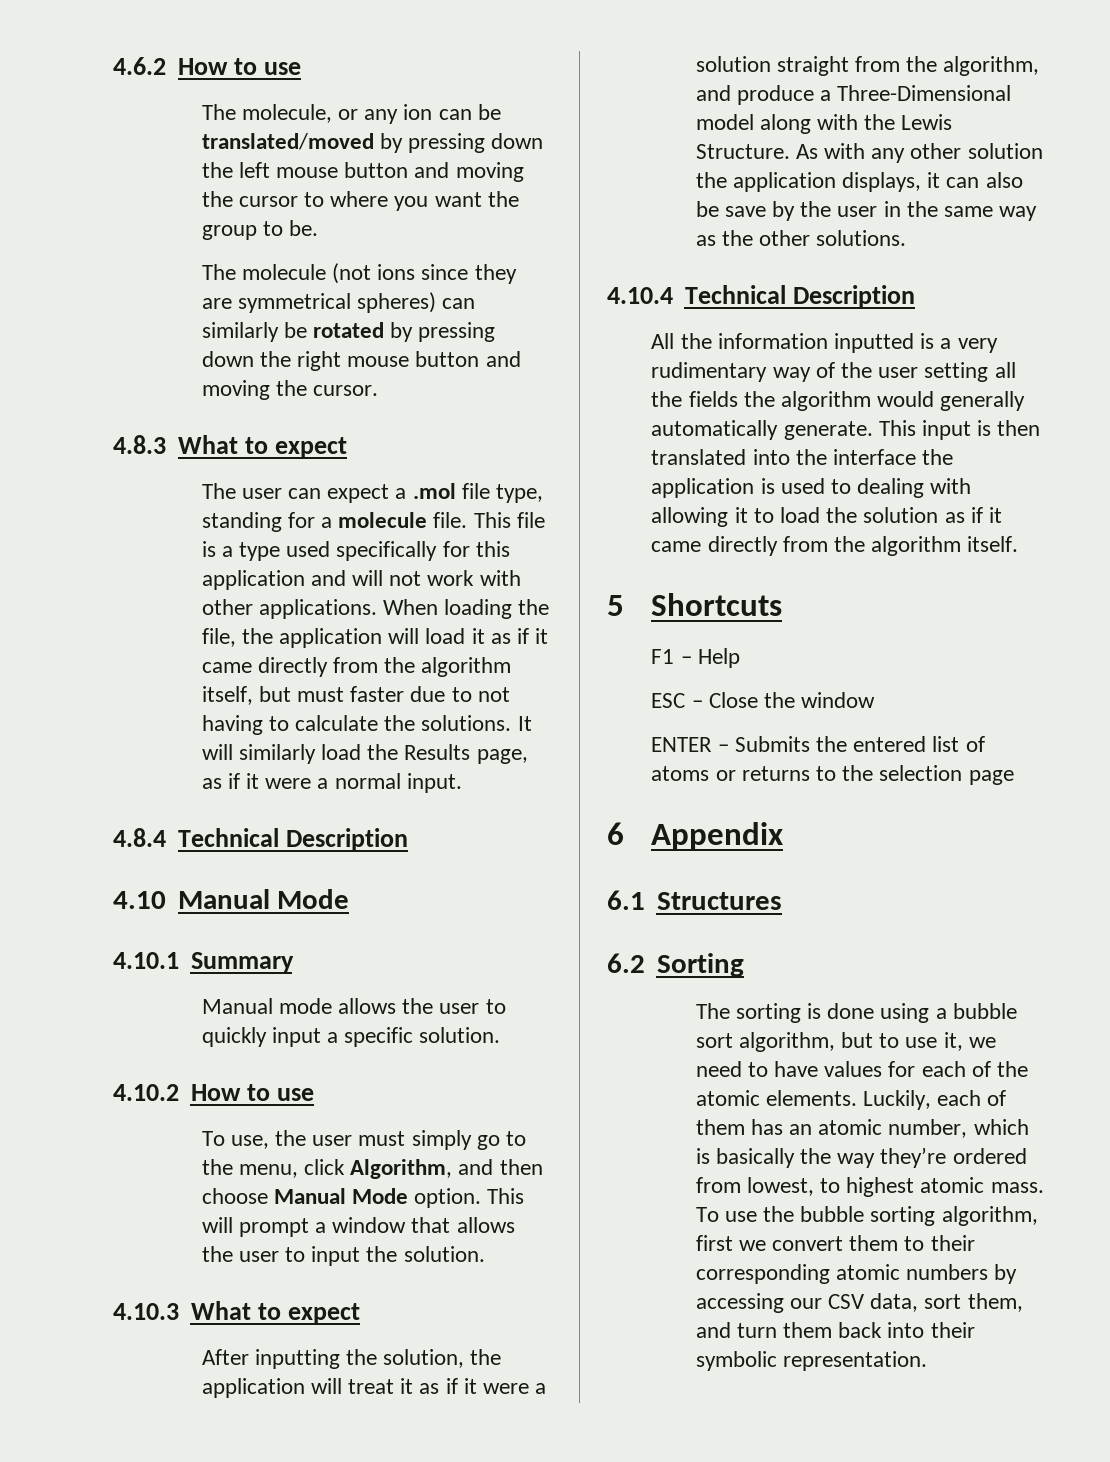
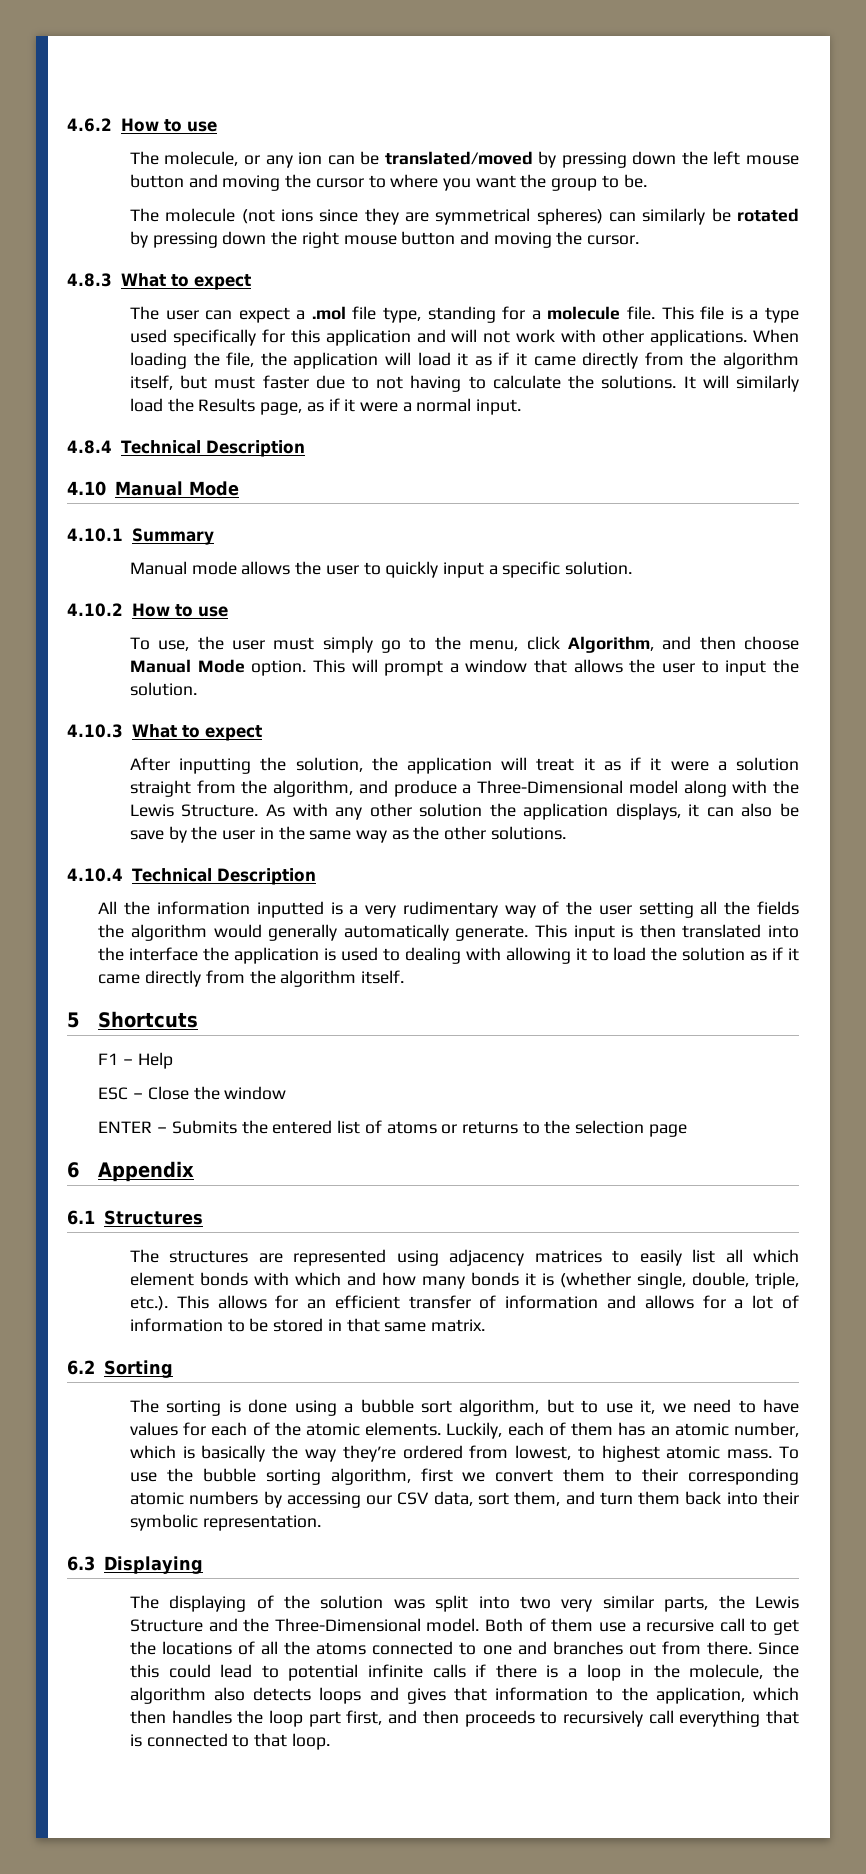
(782, 901) none -> [129,1249,799,1266] [129,1272,800,1289] [129,1295,799,1311] [129,1318,485,1332] // The structures are represented using adjacency matrices to easily list all which element bonds with which and how many bonds it is (whether single, double, triple, etc.). This allows for an efficient transfer of information and allows for a lot of information to be stored in that same matrix.
(927, 1361) none -> [67,1556,203,1574] [129,1595,799,1612] [129,1618,799,1635] [129,1641,799,1655] [129,1664,799,1681] [129,1687,799,1704] [129,1710,800,1727] [129,1733,330,1750] // 6.3 Displaying // The displaying of the solution was split into two very similar parts, the Lewis Structure and the Three-Dimensional model. Both of them use a recursive call to get the locations of all the atoms connected to one and branches out from there. Since this could lead to potential infinite calls if there is a loop in the molecule, the algorithm also detects loops and gives that information to the application, which then handles the loop part first, and then proceeds to recursively call everything that is connected to that loop.

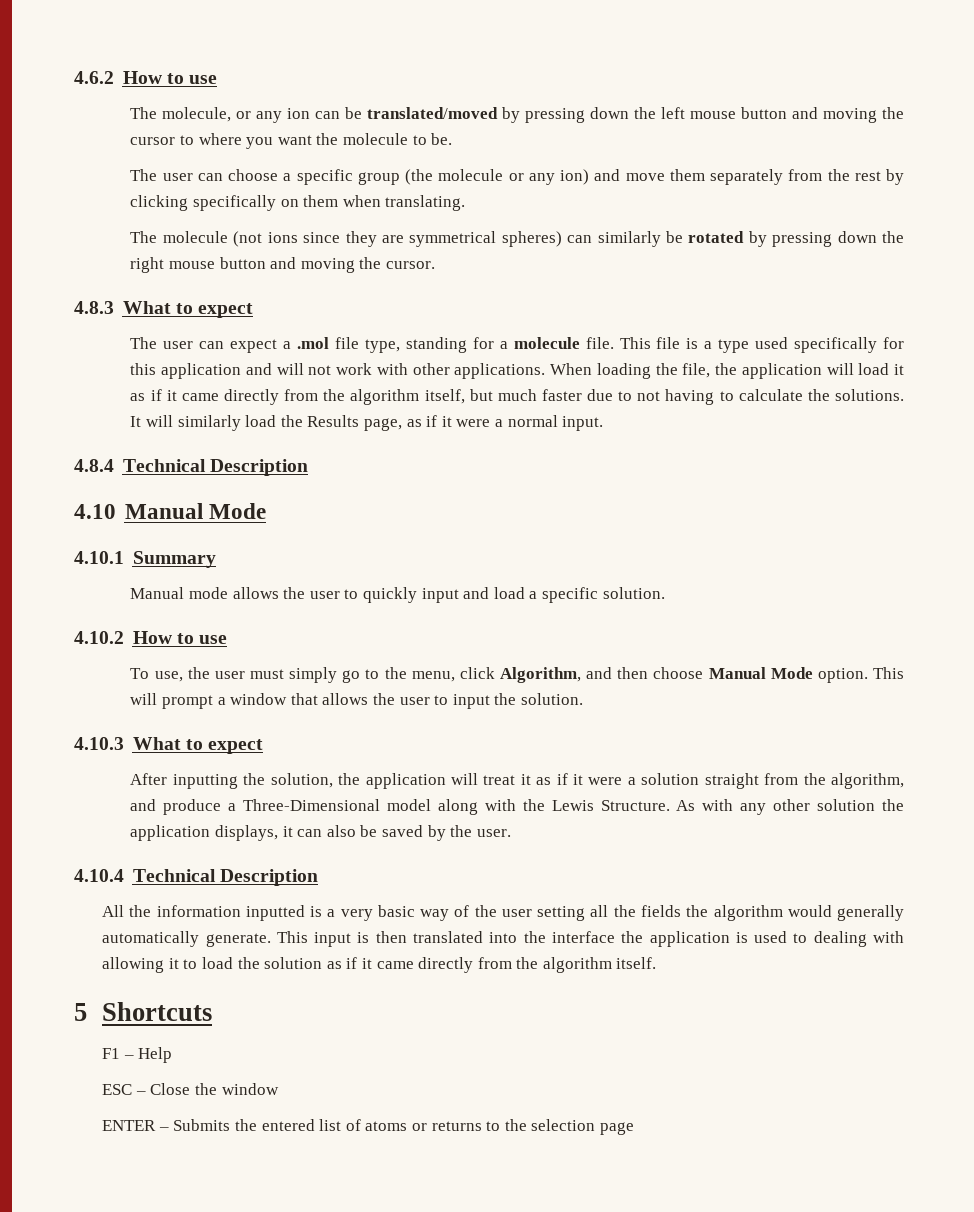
[551,178,598,191] group -> [342,133,408,145] molecule
(647, 181) none -> [130,169,905,185] [130,195,466,211] // The user can choose a specific group (the molecule or any ion) and move them separately from the rest by clicking specifically on them when translating.
[214,376,256,389] must -> [497,389,537,401] much
(484, 570) none -> [463,587,525,599] and load
[129,830,164,840] save -> [381,825,423,837] saved
[222,826,566,843] user in the same way as the other solutions. -> [476,829,511,837] user.
[402,901,498,918] rudimentary -> [377,905,415,917] basic
[67,1161,195,1182] [67,1210,203,1225] [129,1249,799,1266] [129,1272,800,1289] [129,1295,799,1311] [129,1318,485,1332] [67,1360,173,1378] [129,1399,800,1416] [129,1422,799,1439] [129,1445,800,1462] [129,1468,800,1485] [129,1491,799,1508] [129,1514,321,1531] [67,1556,203,1574] [129,1595,799,1612] [129,1618,799,1635] [129,1641,799,1655] [129,1664,799,1681] [129,1687,799,1704] [129,1710,800,1727] [129,1733,330,1750] // 6 Appendix // 6.1 Structures // The structures are represented using adjacency matrices to easily list all which element bonds with which and how many bonds it is (whether single, double, triple, etc.). This allows for an efficient transfer of information and allows for a lot of information to be stored in that same matrix. // 6.2 Sorting // The sorting is done using a bubble sort algorithm, but to use it, we need to have values for each of the atomic elements. Luckily, each of them has an atomic number, which is basically the way they’re ordered from lowest, to highest atomic mass. To use the bubble sorting algorithm, first we convert them to their corresponding atomic numbers by accessing our CSV data, sort them, and turn them back into their symbolic representation. // 6.3 Displaying // The displaying of the solution was split into two very similar parts, the Lewis Structure and the Three-Dimensional model. Both of them use a recursive call to get the locations of all the atoms connected to one and branches out from there. Since this could lead to potential infinite calls if there is a loop in the molecule, the algorithm also detects loops and gives that information to the application, which then handles the loop part first, and then proceeds to recursively call everything that is connected to that loop. -> (634, 1128) none

